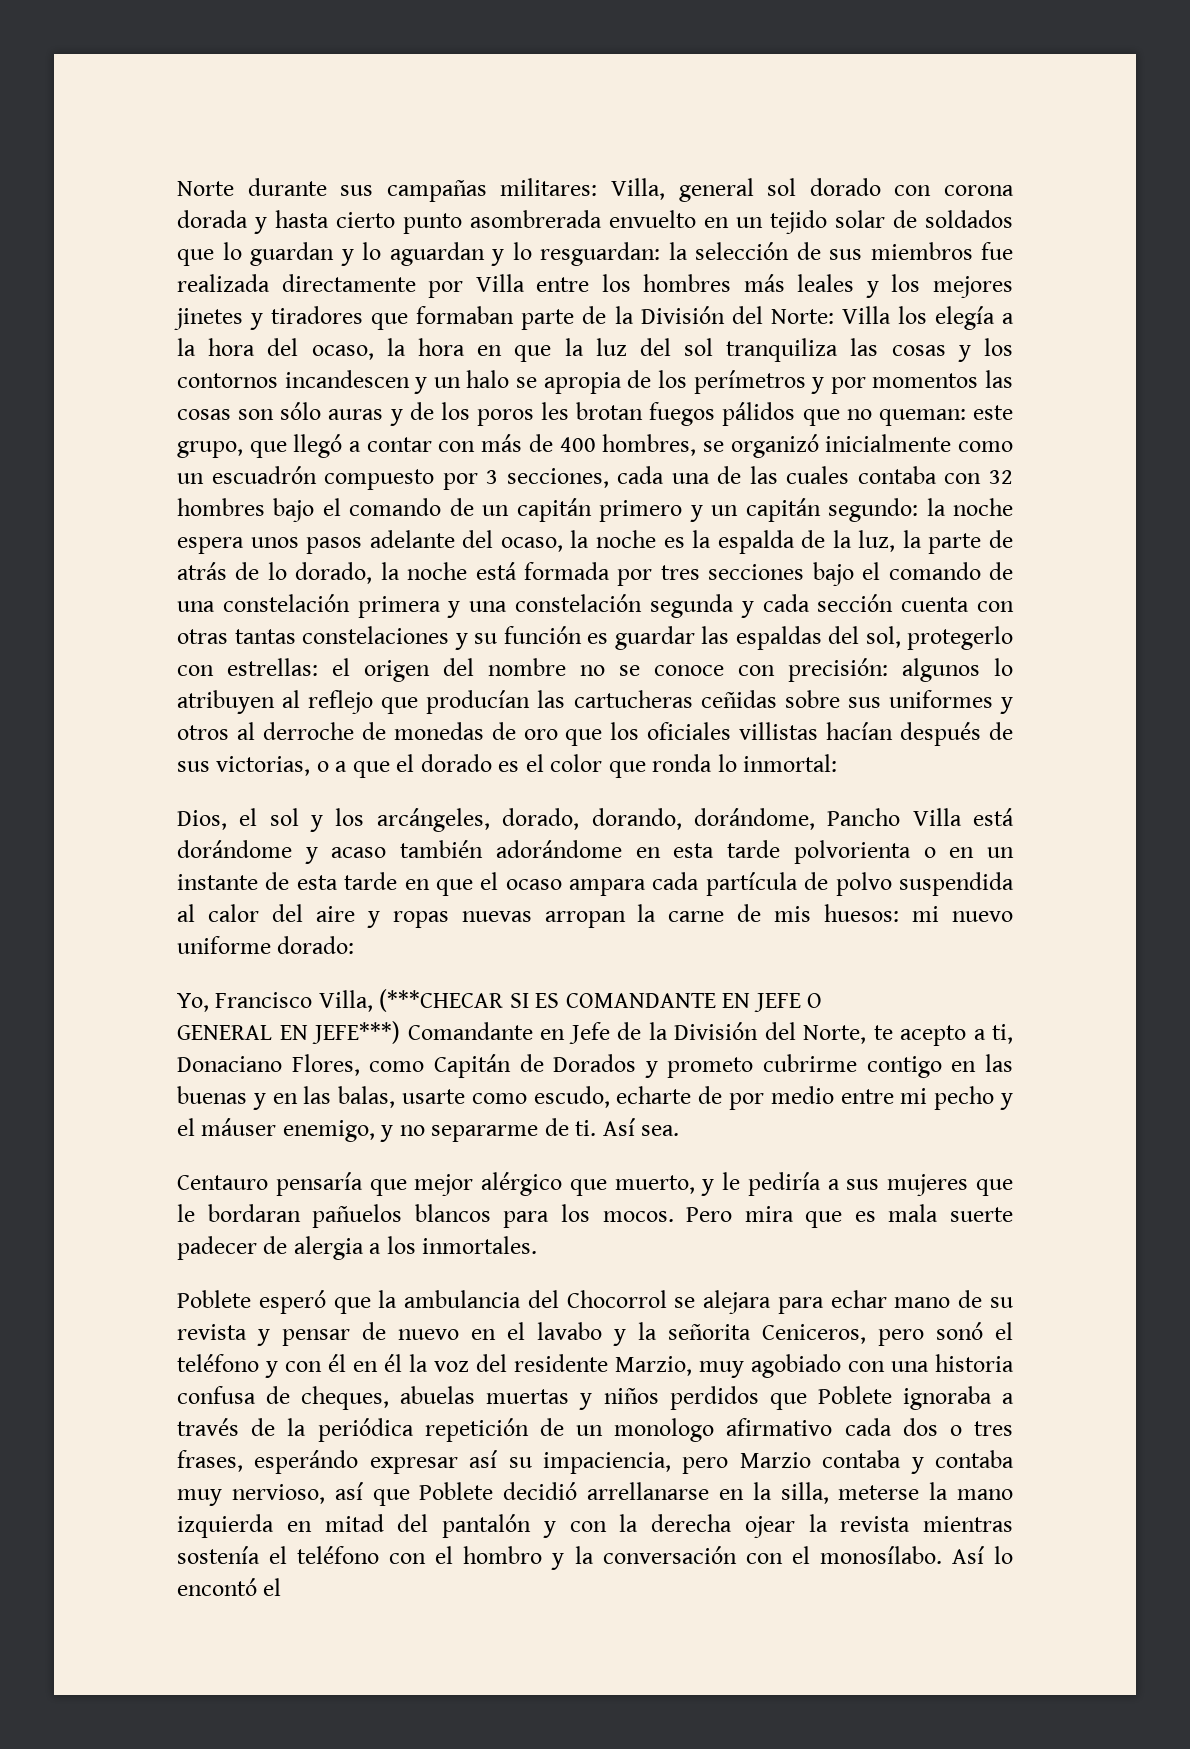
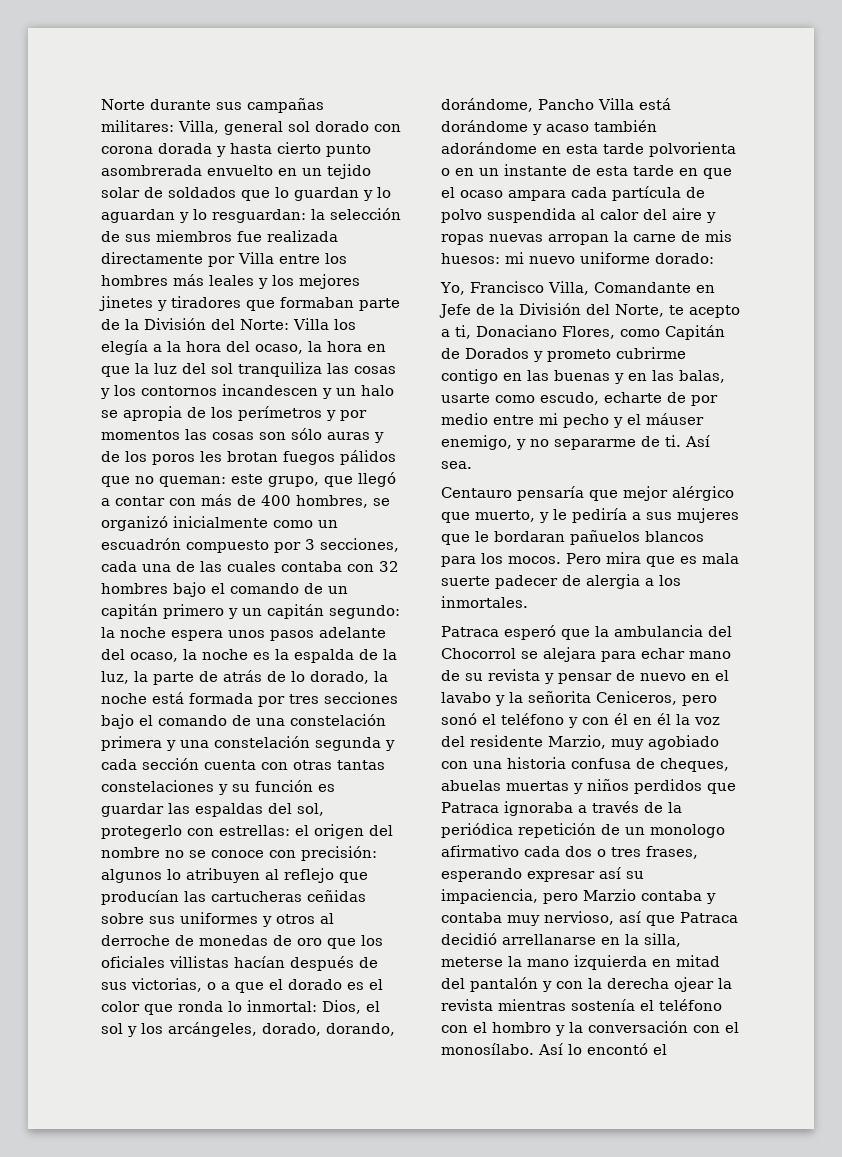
(838, 763) // -> (317, 1006) none
[379,989,823,1012] [177,1021,400,1044] (***CHECAR SI ES COMANDANTE EN JEFE O // GENERAL EN JEFE***) -> (589, 288) none
[177,1290,251,1308] Poblete -> [441,626,499,637] Patraca
[817,1386,892,1404] Poblete -> [441,802,499,813] Patraca
[254,1450,359,1474] esperándo -> [441,868,522,882] esperando
[419,1482,494,1500] Poblete -> [680,912,738,923] Patraca

